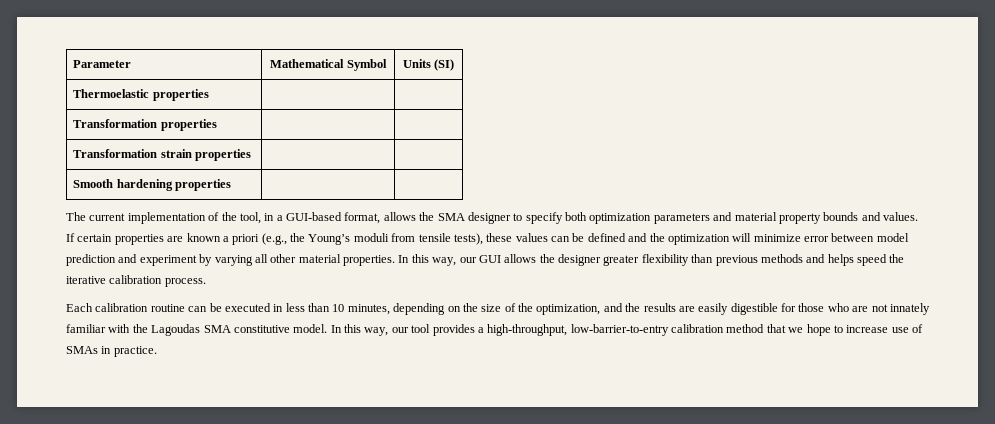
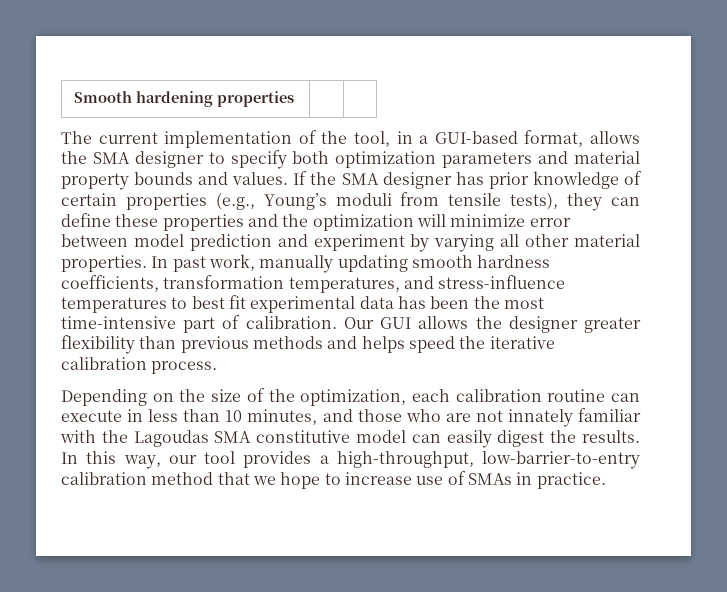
[73,60,132,68] [270,59,387,71] [402,59,455,71] [73,89,209,101] [73,119,217,131] [73,149,252,161] Parameter | Mathematical Symbol | Units (SI) // Thermoelastic properties | | // Transformation properties | | // Transformation strain properties | | // -> (73, 97) none
[77,233,305,245] certain properties are known a priori (e.g., the -> [310,171,642,189] [61,193,255,210] the SMA designer has prior knowledge of certain properties (e.g.,
[486,233,626,242] these values can be defined -> [567,193,641,211] [61,213,244,231] they can define these properties
[411,254,477,266] this way, our -> [172,254,551,273] [61,275,566,293] [61,295,544,313] [61,315,374,333] past work, manually updating smooth hardness coefficients, transformation temperatures, and stress-influence temperatures to best fit experimental data has been the most time-intensive part of calibration. Our
[66,303,446,315] Each calibration routine can be executed in less than 10 minutes, depending -> [61,389,147,406] Depending
[603,303,796,315] and the results are easily digestible for -> [411,389,640,402] [61,409,353,425] each calibration routine can execute in less than 10 minutes, and
[293,324,328,333] model. -> [355,430,640,448] model can easily digest the results.

